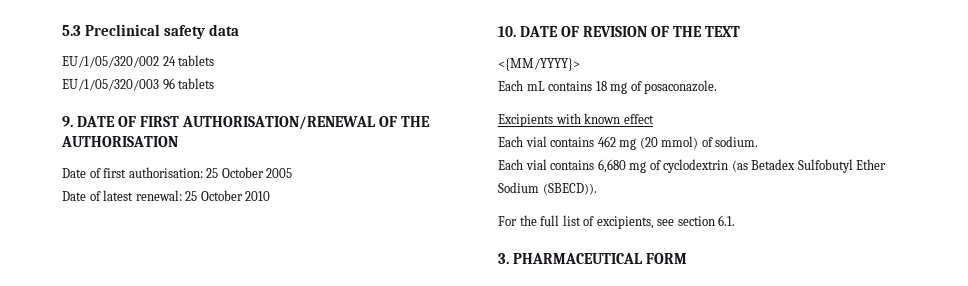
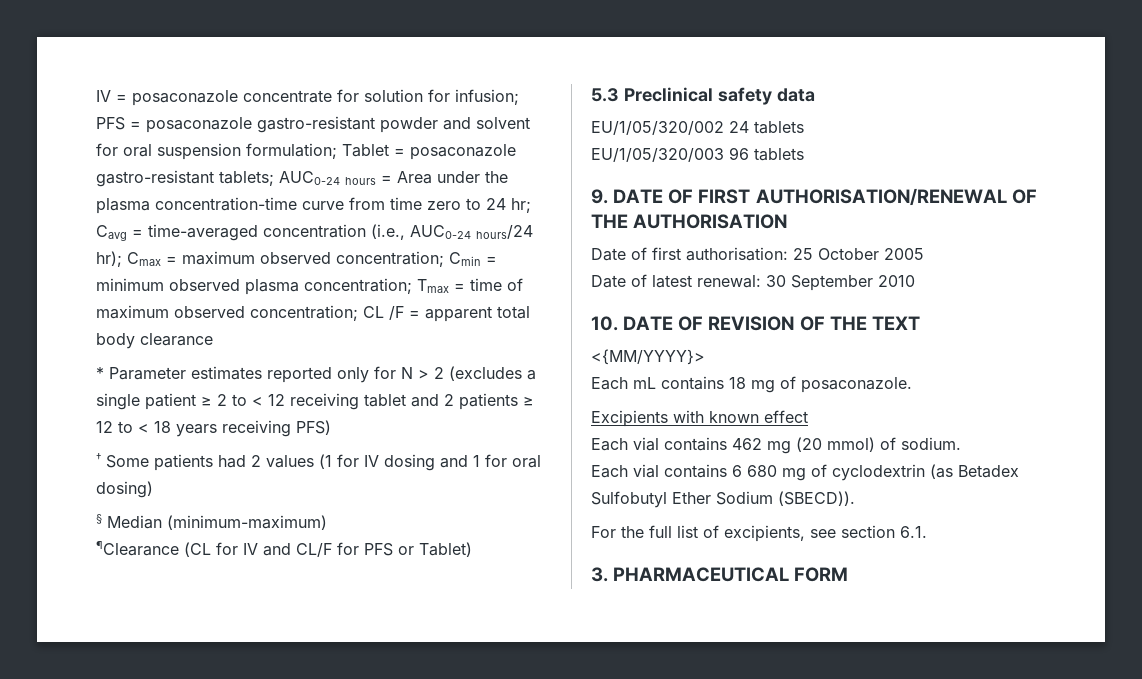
(62, 30) none -> [96,89,519,106] [96,116,530,133] [96,143,516,160] [96,170,508,187] [96,197,531,214] [96,224,533,241] [96,251,497,267] [96,278,523,295] [96,305,530,322] [96,333,213,349] [96,366,536,383] [96,393,534,410] [96,420,331,437] [96,453,541,471] [96,481,153,498] [96,514,327,530] [96,541,472,557] IV = posaconazole concentrate for solution for infusion; PFS = posaconazole gastro-resistant powder and solvent for oral suspension formulation; Tablet = posaconazole gastro-resistant tablets; AUC0-24 hours = Area under the plasma concentration-time curve from time zero to 24 hr; Cavg = time-averaged concentration (i.e., AUC0-24 hours/24 hr); Cmax = maximum observed concentration; Cmin = minimum observed plasma concentration; Tmax = time of maximum observed concentration; CL /F = apparent total body clearance // * Parameter estimates reported only for N > 2 (excludes a single patient ≥ 2 to < 12 receiving tablet and 2 patients ≥ 12 to < 18 years receiving PFS) // † Some patients had 2 values (1 for IV dosing and 1 for oral dosing) // § Median (minimum-maximum) // ¶Clearance (CL for IV and CL/F for PFS or Tablet) //
[185,190,243,201] 25 October -> [766,275,873,291] 30 September
[597,159,626,173] 6,680 -> [732,465,777,477] 6 680

